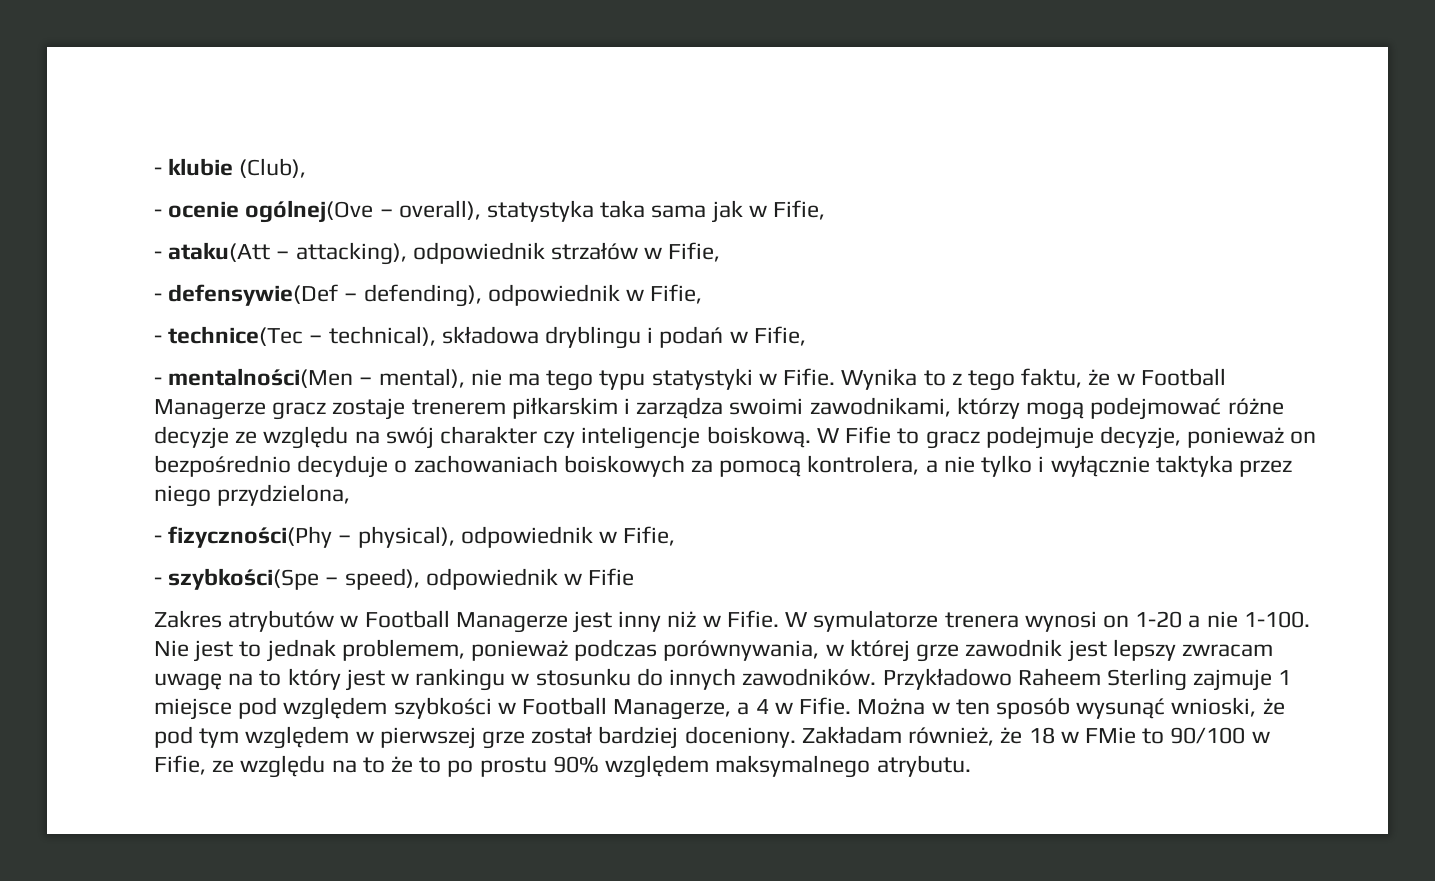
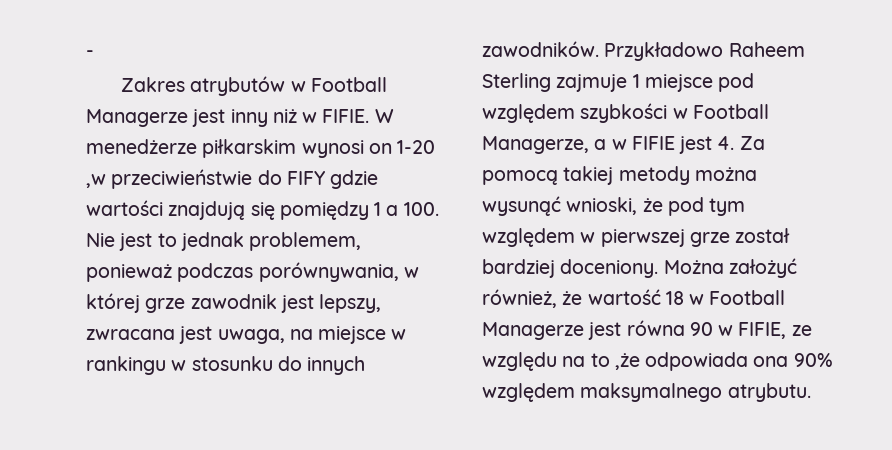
[154,158,307,178] [154,200,826,223] [154,242,721,265] [154,284,703,307] [154,326,806,349] [154,368,1226,391] [154,397,1284,420] [154,426,1317,449] [154,455,1292,478] [154,484,351,507] [154,526,676,548] [154,568,635,590] - klubie (Club), // - ocenie ogólnej(Ove – overall), statystyka taka sama jak w Fifie, // - ataku(Att – attacking), odpowiednik strzałów w Fifie, // - defensywie(Def – defending), odpowiednik w Fifie, // - technice(Tec – technical), składowa dryblingu i podań w Fifie, // - mentalności(Men – mental), nie ma tego typu statystyki w Fifie. Wynika to z tego faktu, że w Football Managerze gracz zostaje trenerem piłkarskim i zarządza swoimi zawodnikami, którzy mogą podejmować różne decyzje ze względu na swój charakter czy inteligencje boiskową. W Fifie to gracz podejmuje decyzje, ponieważ on bezpośrednio decyduje o zachowaniach boiskowych za pomocą kontrolera, a nie tylko i wyłącznie taktyka przez niego przydzielona, // - fizyczności(Phy – physical), odpowiednik w Fifie, // - szybkości(Spe – speed), odpowiednik w Fifie -> [86,50,94,57] -
[726,610,1310,632] Fifie. W symulatorze trenera wynosi on 1-20 a nie 1-100. -> [322,109,394,123] [86,139,436,158] [86,169,379,189] [86,200,439,220] FIFIE. W menedżerze piłkarskim wynosi on 1-20 ,w przeciwieństwie do FIFY gdzie wartości znajdują się pomiędzy 1 a 100.
[1112,639,1273,661] [154,668,385,691] lepszy zwracam uwagę na to który jest -> [319,294,382,313] [86,326,387,344] lepszy, zwracana jest uwaga, na miejsce
[755,697,1070,719] 4 w Fifie. Można w ten sposób -> [611,136,765,154] [482,166,757,185] w FIFIE jest 4. Za pomocą takiej metody można
[801,726,902,744] Zakładam -> [663,258,797,278] Można założyć
(1023, 735) none -> [587,289,661,305] wartość
[1084,727,1270,744] [154,755,547,778] FMie to 90/100 w Fifie, ze względu na to że to po prostu -> [709,290,786,305] [482,320,812,340] [482,352,789,371] Football Managerze jest równa 90 w FIFIE, ze względu na to ,że odpowiada ona

